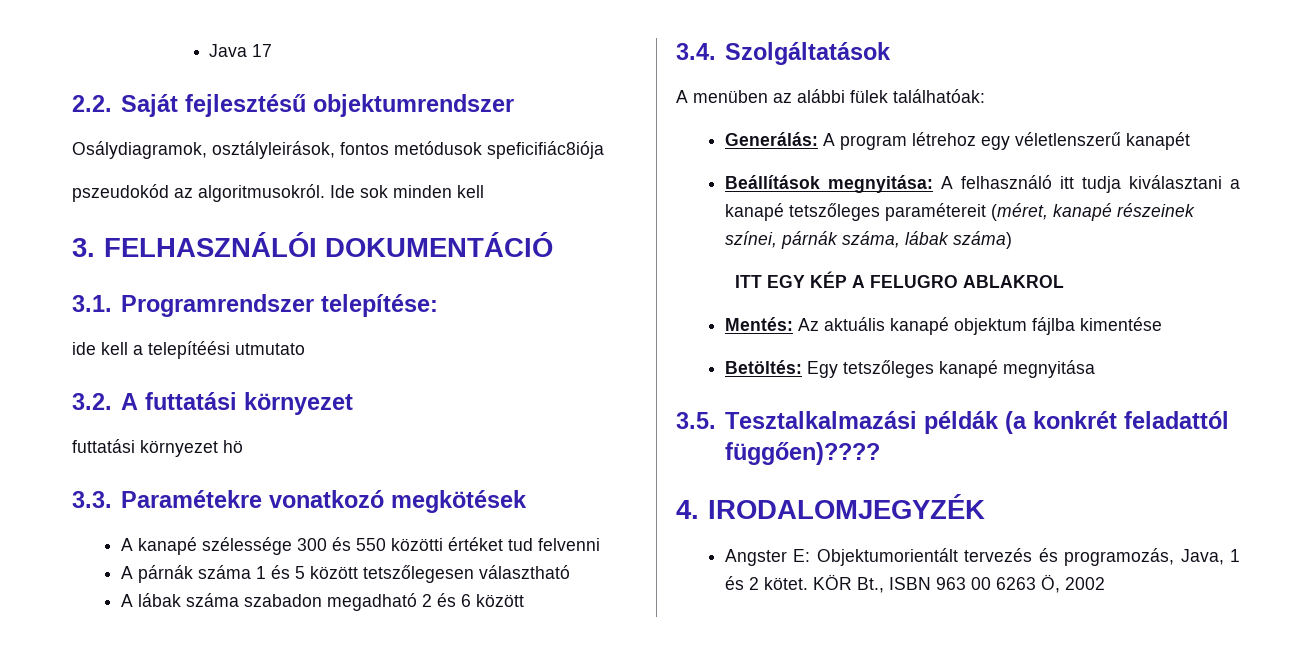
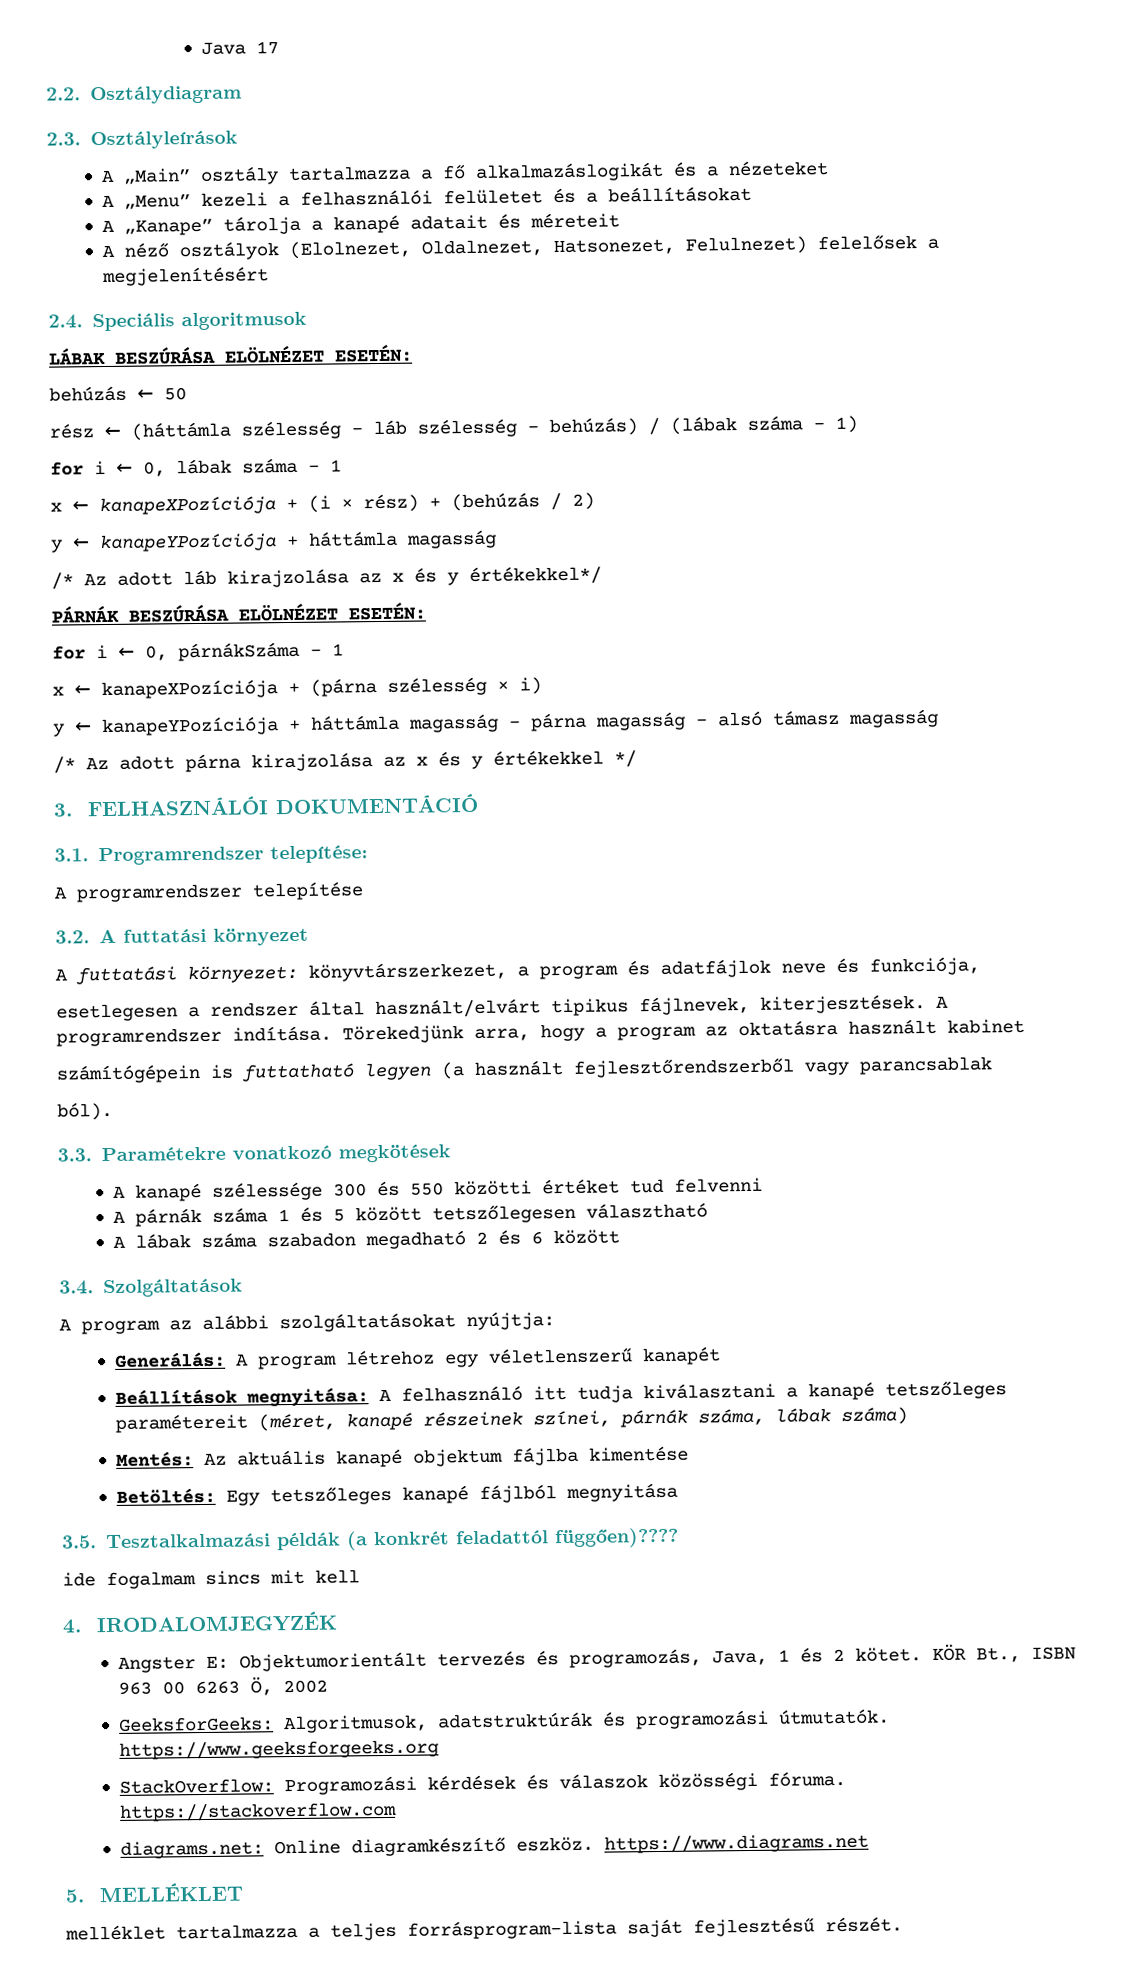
[120,94,514,117] [72,141,604,159] [72,184,484,202] Saját fejlesztésű objektumrendszer // Osálydiagramok, osztályleirások, fontos metódusok speficifiác8iója // pszeudokód az algoritmusokról. Ide sok minden kell -> [89,85,242,105] [46,130,238,150] [100,160,829,185] [101,185,752,210] [101,212,620,236] [101,234,939,261] [101,266,269,287] [48,311,307,332] [48,343,413,365] [49,385,187,402] [49,415,858,441] [50,457,342,477] [50,492,595,516] [51,529,497,553] [51,565,602,590] [51,601,426,624] [52,641,344,662] [52,676,542,700] [53,708,939,737] [53,749,637,774] Osztálydiagram // 2.3. Osztályleírások // A „Main” osztály tartalmazza a fő alkalmazáslogikát és a nézeteket // A „Menu” kezeli a felhasználói felületet és a beállításokat // A „Kanape” tárolja a kanapé adatait és méreteit // A néző osztályok (Elolnezet, Oldalnezet, Hatsonezet, Felulnezet) felelősek a megjelenítésért // 2.4. Speciális algoritmusok // LÁBAK BESZÚRÁSA ELÖLNÉZET ESETÉN: // behúzás ← 50 // rész ← (háttámla szélesség – láb szélesség – behúzás) / (lábak száma – 1) // for i ← 0, lábak száma – 1 // x ← kanapeXPozíciója + (i × rész) + (behúzás / 2) // y ← kanapeYPozíciója + háttámla magasság // /* Az adott láb kirajzolása az x és y értékekkel*/ // PÁRNÁK BESZÚRÁSA ELÖLNÉZET ESETÉN: // for i ← 0, párnákSzáma – 1 // x ← kanapeXPozíciója + (párna szélesség × i) // y ← kanapeYPozíciója + háttámla magasság – párna magasság – alsó támasz magasság // /* Az adott párna kirajzolása az x és y értékekkel */
[72,341,305,359] ide kell a telepítéési utmutato -> [54,881,364,903] A programrendszer telepítése
[72,439,243,457] futtatási környezet hö -> [55,956,980,985] [56,994,949,1022] [56,1018,1025,1047] [56,1056,992,1084] [57,1101,113,1121] A futtatási környezet: könyvtárszerkezet, a program és adatfájlok neve és funkciója, // esetlegesen a rendszer által használt/elvárt tipikus fájlnevek, kiterjesztések. A programrendszer indítása. Törekedjünk arra, hogy a program az oktatásra használt kabinet // számítógépein is futtatható legyen (a használt fejlesztőrendszerből vagy parancsablak // ból).
[693,90,768,103] menüben -> [81,1320,160,1335] program
[850,89,985,103] fülek találhatóak: -> [279,1311,555,1333] szolgáltatásokat nyújtja:
[735,271,1065,288] // ITT EGY KÉP A FELUGRO ABLAKROL -> (908, 1416) none
(998, 369) none -> [478,1484,557,1503] fájlból
(880, 453) none -> [62,1569,360,1590] // ide fogalmam sincs mit kell
(1105, 583) none -> [117,1708,890,1734] [118,1739,439,1760] [118,1770,846,1796] [118,1801,397,1822] [119,1833,869,1859] [65,1882,244,1903] [65,1916,903,1941] // GeeksforGeeks: Algoritmusok, adatstruktúrák és programozási útmutatók. https://www.geeksforgeeks.org // StackOverflow: Programozási kérdések és válaszok közösségi fóruma. https://stackoverflow.com // diagrams.net: Online diagramkészítő eszköz. https://www.diagrams.net // 5. MELLÉKLET // melléklet tartalmazza a teljes forrásprogram-lista saját fejlesztésű részét.

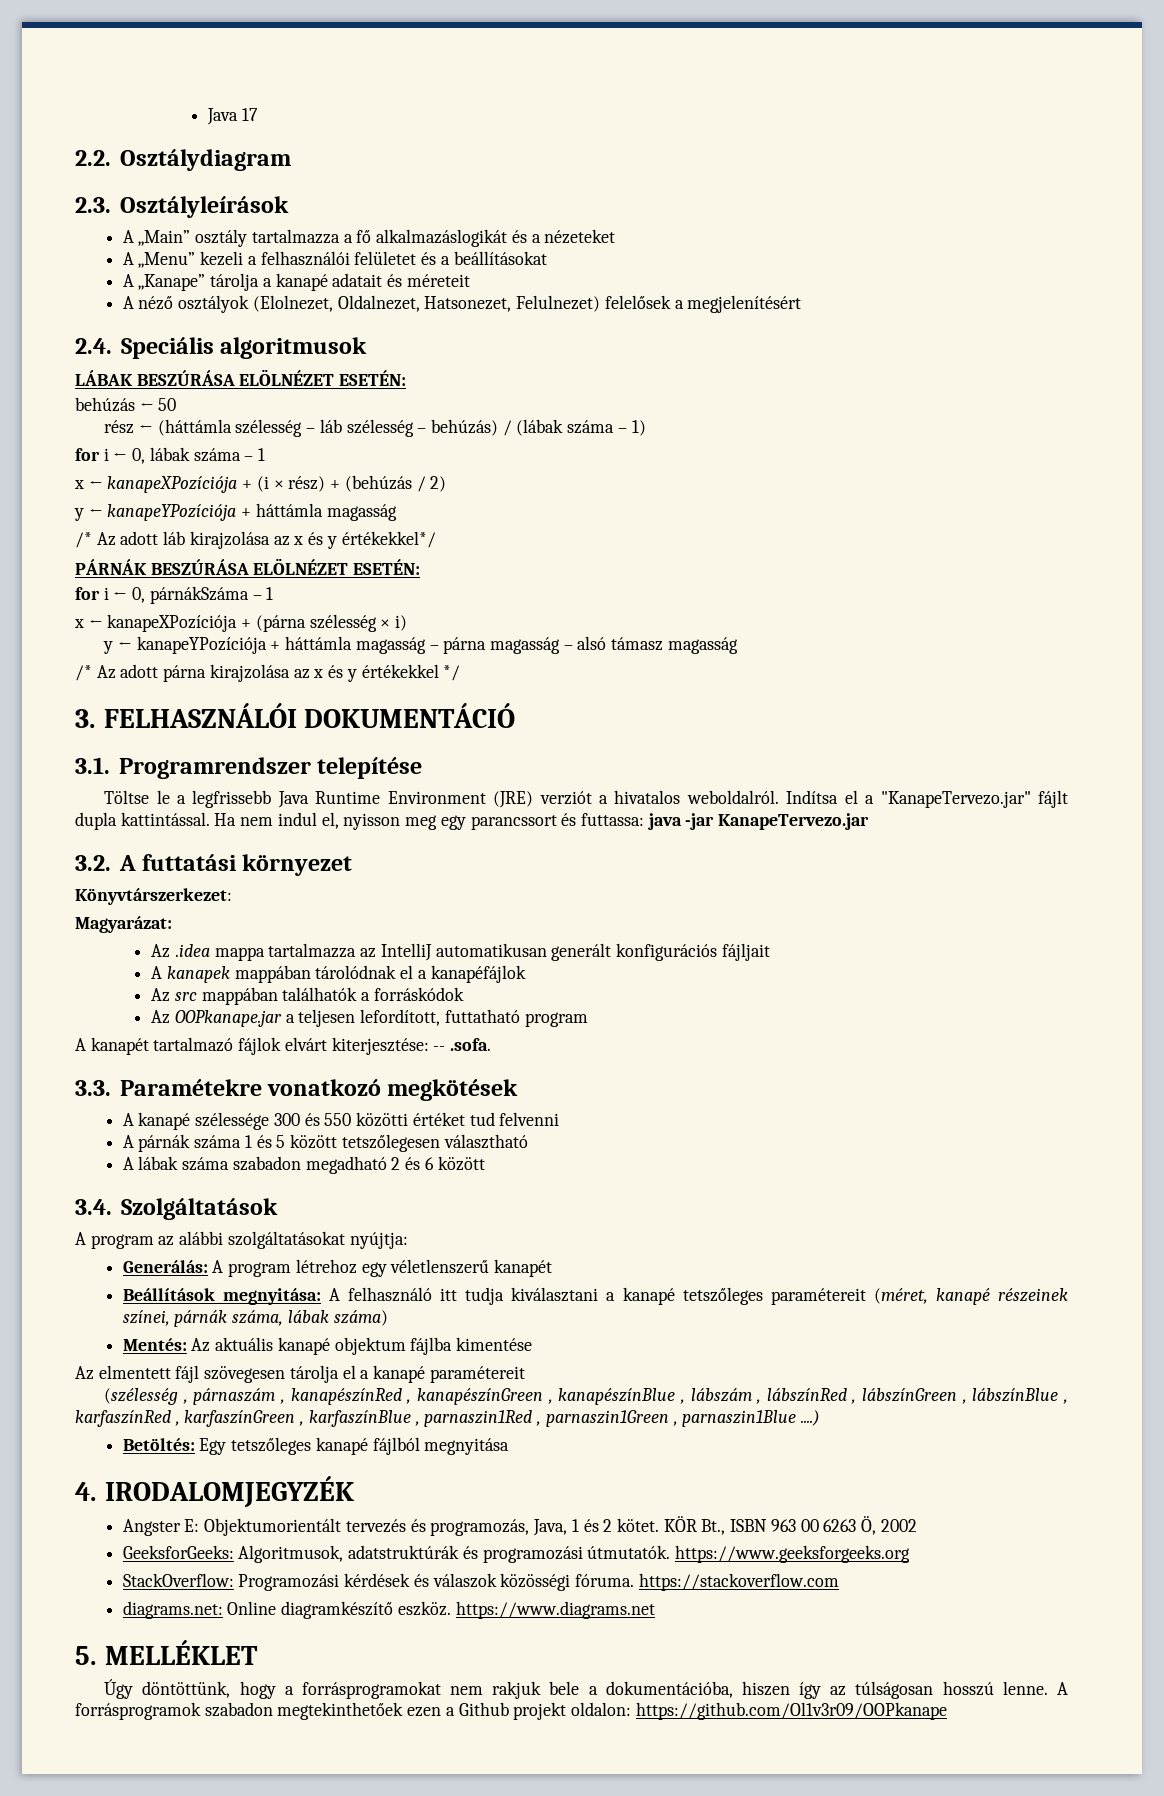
[269,845,368,864] [54,881,364,903] [55,927,309,946] [55,956,980,985] [56,994,949,1022] [56,1018,1025,1047] [56,1056,992,1084] [57,1101,113,1121] telepítése: // A programrendszer telepítése // 3.2. A futtatási környezet // A futtatási környezet: könyvtárszerkezet, a program és adatfájlok neve és funkciója, // esetlegesen a rendszer által használt/elvárt tipikus fájlnevek, kiterjesztések. A programrendszer indítása. Törekedjünk arra, hogy a program az oktatásra használt kabinet // számítógépein is futtatható legyen (a használt fejlesztőrendszerből vagy parancsablak // ból). -> [317,757,423,779] [104,790,1069,808] [75,812,870,830] [75,854,353,876] [75,888,232,905] [75,916,172,933] [151,943,770,961] [151,965,526,983] [151,987,464,1005] [151,1009,588,1027] [75,1037,492,1055] telepítése // Töltse le a legfrissebb Java Runtime Environment (JRE) verziót a hivatalos weboldalról. Indítsa el a "KanapeTervezo.jar" fájlt dupla kattintással. Ha nem indul el, nyisson meg egy parancssort és futtassa: java -jar KanapeTervezo.jar // 3.2. A futtatási környezet // Könyvtárszerkezet: // Magyarázat: // Az .idea mappa tartalmazza az IntelliJ automatikusan generált konfigurációs fájljait // A kanapek mappában tárolódnak el a kanapéfájlok // Az src mappában találhatók a forráskódok // Az OOPkanape.jar a teljesen lefordított, futtatható program // A kanapét tartalmazó fájlok elvárt kiterjesztése: -- .sofa.
(689, 1453) none -> [75,1365,525,1383] [104,1388,1068,1405] [75,1410,820,1427] // Az elmentett fájl szövegesen tárolja el a kanapé paramétereit // (szélesség , párnaszám , kanapészínRed , kanapészínGreen , kanapészínBlue , lábszám , lábszínRed , lábszínGreen , lábszínBlue , karfaszínRed , karfaszínGreen , karfaszínBlue , parnaszin1Red , parnaszin1Green , parnaszin1Blue ....)
[61,1527,679,1551] [62,1569,360,1590] // 3.5. Tesztalkalmazási példák (a konkrét feladattól függően)???? // ide fogalmam sincs mit kell -> (510, 1446) none
[65,1916,903,1941] melléklet tartalmazza a teljes forrásprogram-lista saját fejlesztésű részét. -> [104,1679,1069,1699] [75,1702,947,1720] Úgy döntöttünk, hogy a forrásprogramokat nem rakjuk bele a dokumentációba, hiszen így az túlságosan hosszú lenne. A forrásprogramok szabadon megtekinthetőek ezen a Github projekt oldalon: https://github.com/Ol1v3r09/OOPkanape

